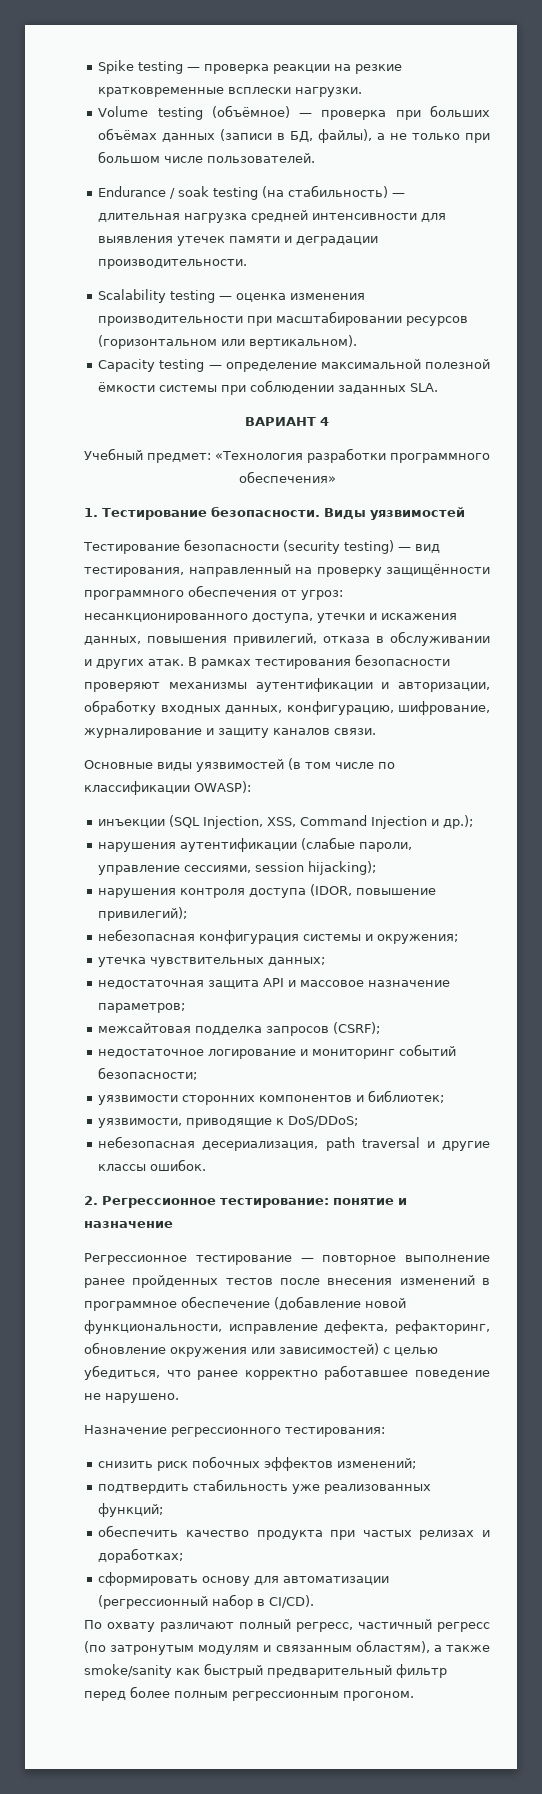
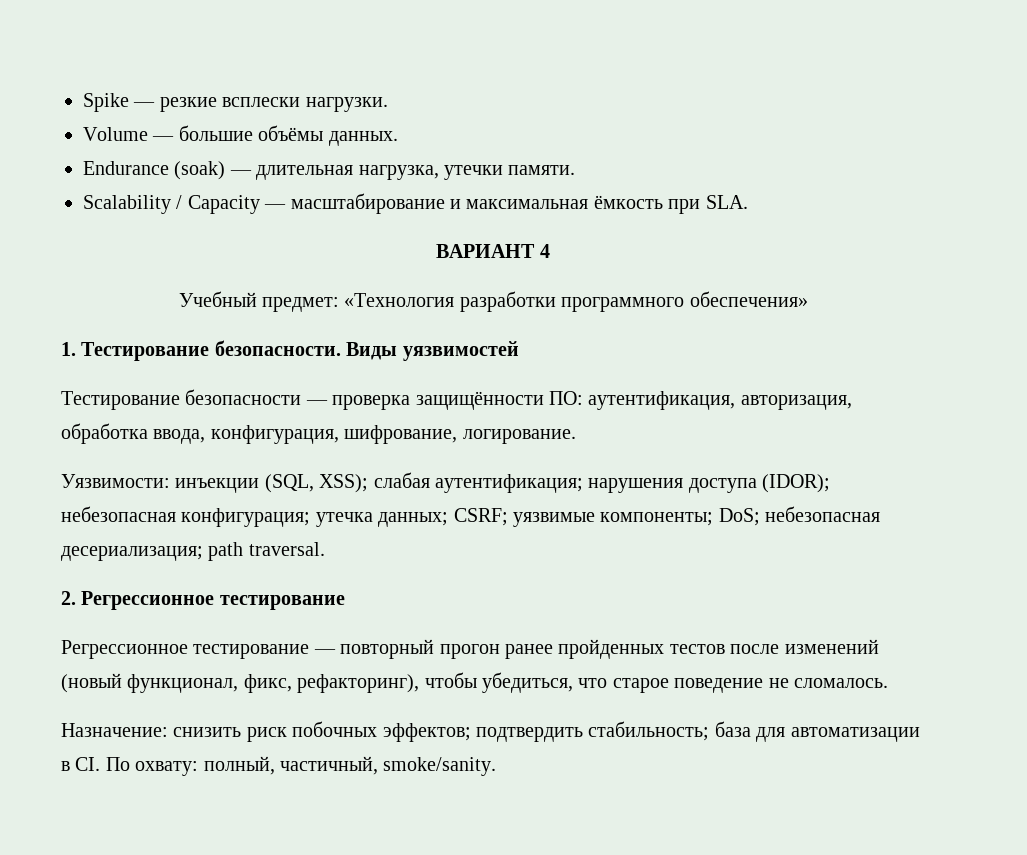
[138,61,403,74] [98,87,363,97] [98,105,490,120] [98,128,490,143] [98,151,316,163] [98,185,406,200] [98,210,447,223] [98,236,379,246] [98,259,248,269] [98,289,366,303] [98,311,469,326] [98,335,358,349] [98,359,490,372] [98,380,407,395] testing — проверка реакции на резкие кратковременные всплески нагрузки. // Volume testing (объёмное) — проверка при больших объёмах данных (записи в БД, файлы), а не только при большом числе пользователей. // Endurance / soak testing (на стабильность) — длительная нагрузка средней интенсивности для выявления утечек памяти и деградации производительности. // Scalability testing — оценка изменения производительности при масштабировании ресурсов (горизонтальном или вертикальном). // Capacity testing — определение максимальной полезной ёмкости системы при соблюдении заданных -> [133,97,388,112] [83,125,398,146] [83,161,576,180] [83,193,701,214] — резкие всплески нагрузки. // Volume — большие объёмы данных. // Endurance (soak) — длительная нагрузка, утечки памяти. // Scalability / Capacity — масштабирование и максимальная ёмкость при
[283,540,440,554] [84,564,490,577] [84,585,343,600] [84,613,457,623] [84,631,490,646] [84,654,450,669] [84,678,490,692] [84,700,490,715] [84,728,376,738] [84,758,395,772] [84,781,251,795] [98,815,474,829] [98,837,413,852] [98,861,377,875] [98,884,437,898] [98,907,188,921] [98,929,459,944] [98,957,326,967] [98,978,451,989] [98,1003,186,1013] [98,1022,381,1036] [98,1044,457,1059] [98,1067,198,1080] [98,1090,445,1105] [98,1116,359,1128] [98,1136,490,1151] [98,1159,207,1171] [84,1196,407,1208] [84,1221,173,1228] (security testing) — вид тестирования, направленный на проверку защищённости программного обеспечения от угроз: несанкционированного доступа, утечки и искажения данных, повышения привилегий, отказа в обслуживании и других атак. В рамках тестирования безопасности проверяют механизмы аутентификации и авторизации, обработку входных данных, конфигурацию, шифрование, журналирование и защиту каналов связи. // Основные виды уязвимостей (в том числе по классификации OWASP): // инъекции (SQL Injection, XSS, Command Injection и др.); // нарушения аутентификации (слабые пароли, управление сессиями, session hijacking); // нарушения контроля доступа (IDOR, повышение привилегий); // небезопасная конфигурация системы и окружения; // утечка чувствительных данных; // недостаточная защита API и массовое назначение параметров; // межсайтовая подделка запросов (CSRF); // недостаточное логирование и мониторинг событий безопасности; // уязвимости сторонних компонентов и библиотек; // уязвимости, приводящие к DoS/DDoS; // небезопасная десериализация, path traversal и другие классы ошибок. // 2. Регрессионное тестирование: понятие и назначение -> [305,391,852,410] [61,423,576,444] [61,472,831,493] [61,506,881,527] [61,542,325,561] [61,591,345,610] — проверка защищённости ПО: аутентификация, авторизация, обработка ввода, конфигурация, шифрование, логирование. // Уязвимости: инъекции (SQL, XSS); слабая аутентификация; нарушения доступа (IDOR); небезопасная конфигурация; утечка данных; CSRF; уязвимые компоненты; DoS; небезопасная десериализация; path traversal. // 2. Регрессионное тестирование
[322,1255,490,1265] повторное выполнение -> [340,639,500,659] повторный прогон
[327,1275,490,1285] [84,1296,406,1311] [84,1320,490,1334] [84,1342,438,1357] [84,1365,490,1380] [84,1393,179,1403] [84,1425,385,1437] [98,1456,417,1471] [98,1479,432,1494] [98,1503,164,1517] [98,1525,490,1540] [98,1548,184,1563] [98,1572,390,1586] [98,1594,315,1609] [84,1619,490,1632] [84,1640,491,1655] [84,1663,447,1678] [84,1686,414,1701] внесения изменений в программное обеспечение (добавление новой функциональности, исправление дефекта, рефакторинг, обновление окружения или зависимостей) с целью убедиться, что ранее корректно работавшее поведение не нарушено. // Назначение регрессионного тестирования: // снизить риск побочных эффектов изменений; // подтвердить стабильность уже реализованных функций; // обеспечить качество продукта при частых релизах и доработках; // сформировать основу для автоматизации (регрессионный набор в CI/CD). // По охвату различают полный регресс, частичный регресс (по затронутым модулям и связанным областям), а также smoke/sanity как быстрый предварительный фильтр перед более полным регрессионным прогоном. -> [784,639,879,654] [61,672,888,693] [61,721,920,742] [61,756,497,776] изменений (новый функционал, фикс, рефакторинг), чтобы убедиться, что старое поведение не сломалось. // Назначение: снизить риск побочных эффектов; подтвердить стабильность; база для автоматизации в CI. По охвату: полный, частичный, smoke/sanity.

